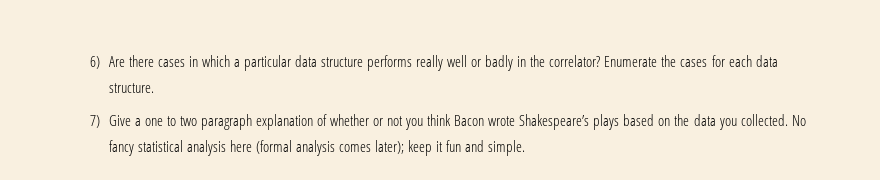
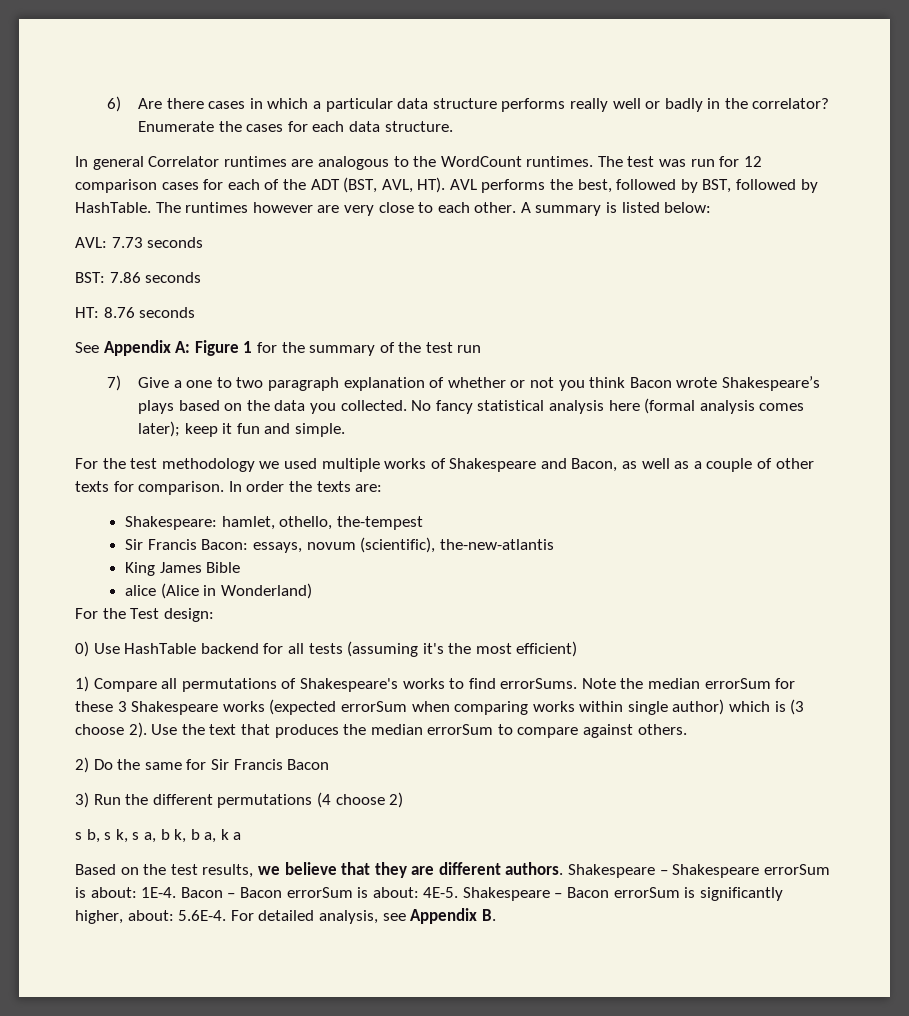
(154, 88) none -> [75,156,762,170] [75,177,818,193] [75,202,712,216] [75,237,204,248] [75,272,202,283] [75,307,196,318] [75,340,482,356] // In general Correlator runtimes are analogous to the WordCount runtimes. The test was run for 12 comparison cases for each of the ADT (BST, AVL, HT). AVL performs the best, followed by BST, followed by HashTable. The runtimes however are very close to each other. A summary is listed below: // AVL: 7.73 seconds // BST: 7.86 seconds // HT: 8.76 seconds // See Appendix A: Figure 1 for the summary of the test run
(526, 148) none -> [75,458,814,472] [75,481,383,495] [125,516,423,530] [125,537,554,553] [125,562,241,576] [125,583,312,599] [75,608,214,622] [75,641,578,657] [75,676,796,692] [75,699,805,715] [75,722,687,738] [75,757,330,773] [75,792,404,808] [75,829,242,843] [75,862,830,878] [75,887,783,901] [75,908,496,924] // For the test methodology we used multiple works of Shakespeare and Bacon, as well as a couple of other texts for comparison. In order the texts are: // Shakespeare: hamlet, othello, the-tempest // Sir Francis Bacon: essays, novum (scientific), the-new-atlantis // King James Bible // alice (Alice in Wonderland) // For the Test design: // 0) Use HashTable backend for all tests (assuming it's the most efficient) // 1) Compare all permutations of Shakespeare's works to find errorSums. Note the median errorSum for these 3 Shakespeare works (expected errorSum when comparing works within single author) which is (3 choose 2). Use the text that produces the median errorSum to compare against others. // 2) Do the same for Sir Francis Bacon // 3) Run the different permutations (4 choose 2) // s b, s k, s a, b k, b a, k a // Based on the test results, we believe that they are different authors. Shakespeare – Shakespeare errorSum is about: 1E-4. Bacon – Bacon errorSum is about: 4E-5. Shakespeare – Bacon errorSum is significantly higher, about: 5.6E-4. For detailed analysis, see Appendix B.

